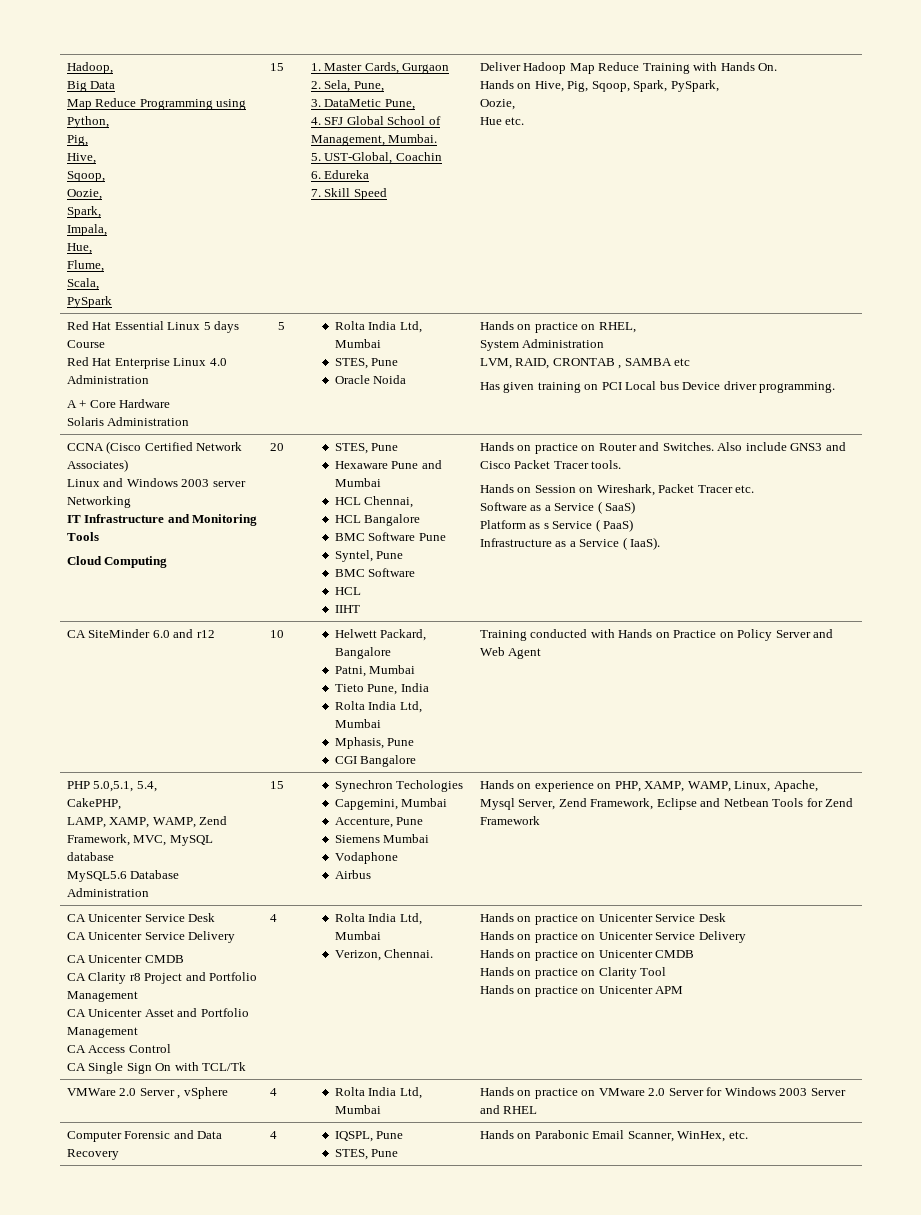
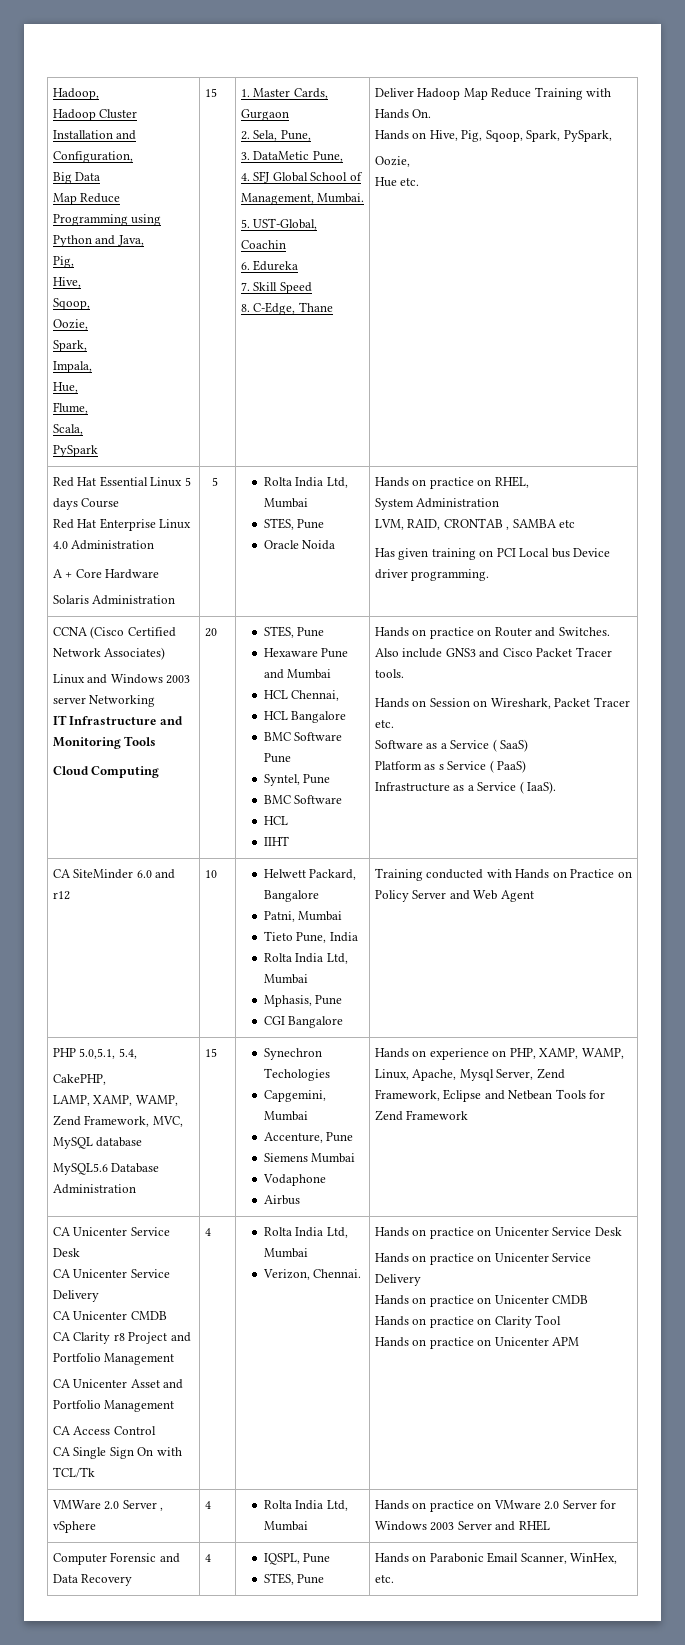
(113, 68) none -> [52,109,138,121] [52,130,137,140] [52,151,133,163] // Hadoop Cluster Installation and Configuration,
[66,116,109,128] Python, -> [52,235,144,247] Python and Java,
(387, 194) none -> [240,302,333,315] // 8. C-Edge, Thane

